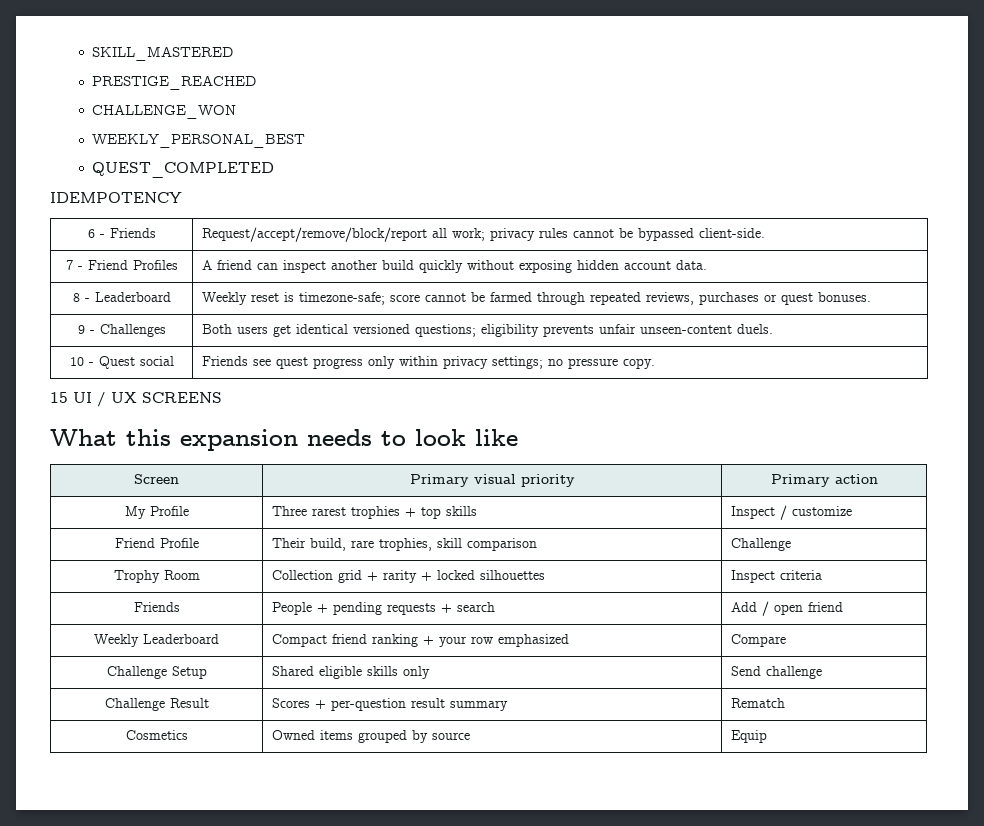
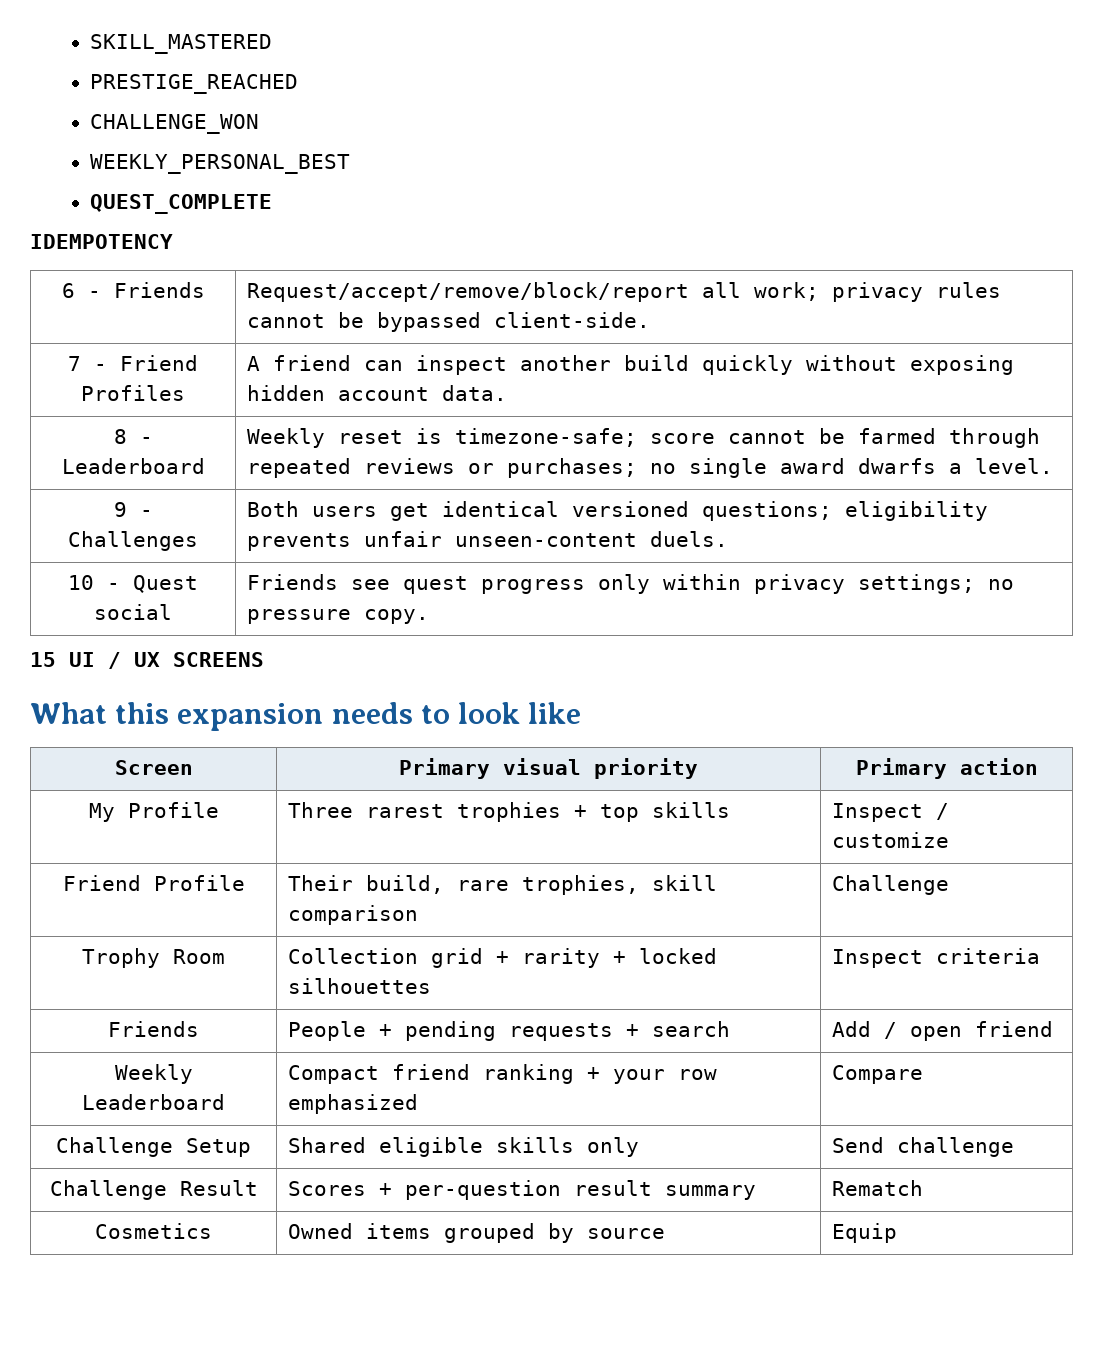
[92,162,275,178] QUEST_COMPLETED -> [90,194,273,214] QUEST_COMPLETE
[646,292,872,305] reviews, purchases or quest bonuses. -> [364,458,1054,478] reviews or purchases; no single award dwarfs a level.

